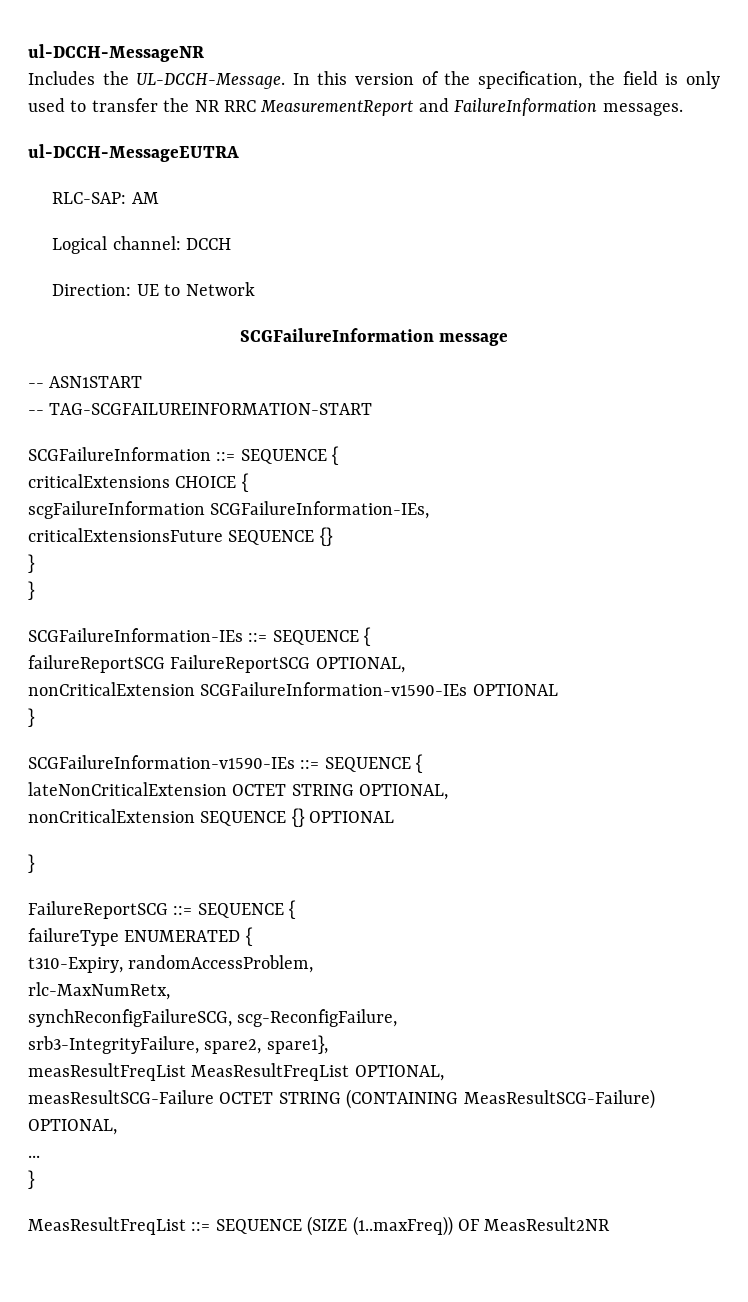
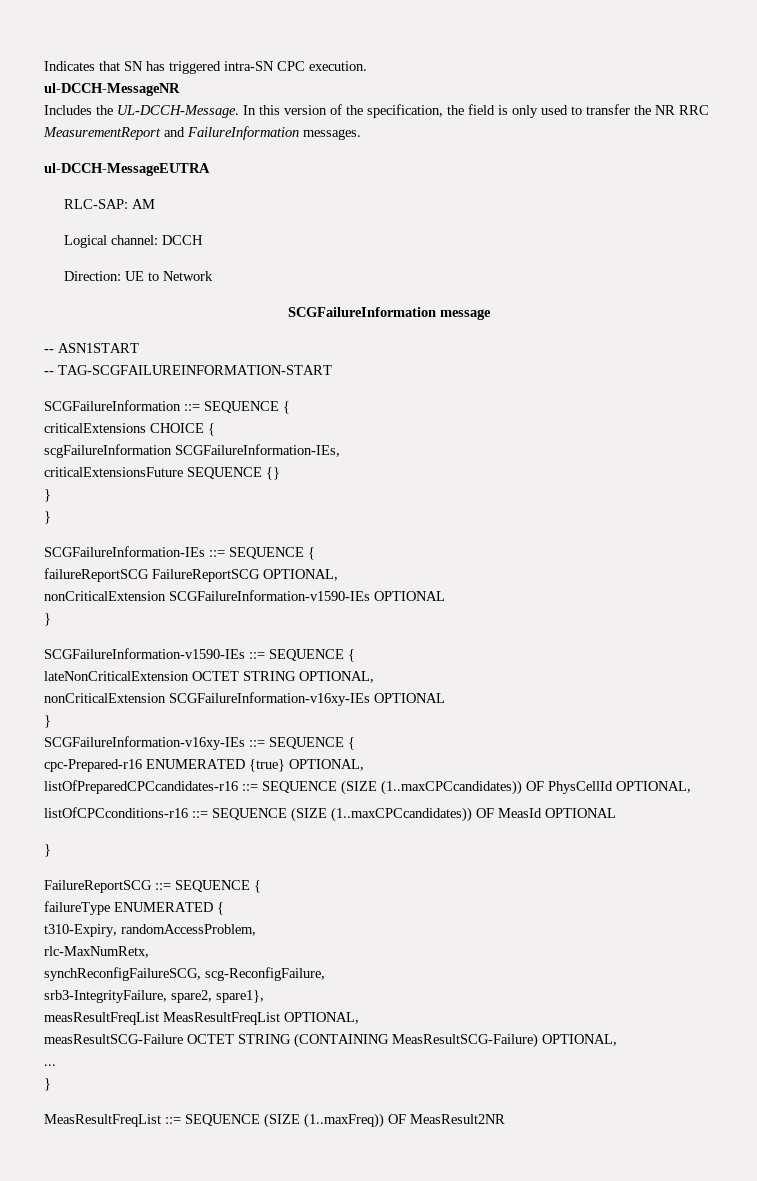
(28, 53) none -> [44,61,367,74] Indicates that SN has triggered intra-SN CPC execution. //
[200,808,305,827] SEQUENCE {} -> [169,692,445,706] [44,715,51,728] [44,736,355,750] [44,759,364,772] [44,780,691,795] [44,807,542,822] SCGFailureInformation-v16xy-IEs OPTIONAL // } // SCGFailureInformation-v16xy-IEs ::= SEQUENCE { // cpc-Prepared-r16 ENUMERATED {true} OPTIONAL, // listOfPreparedCPCcandidates-r16 ::= SEQUENCE (SIZE (1..maxCPCcandidates)) OF PhysCellId OPTIONAL, // listOfCPCconditions-r16 ::= SEQUENCE (SIZE (1..maxCPCcandidates)) OF MeasId

